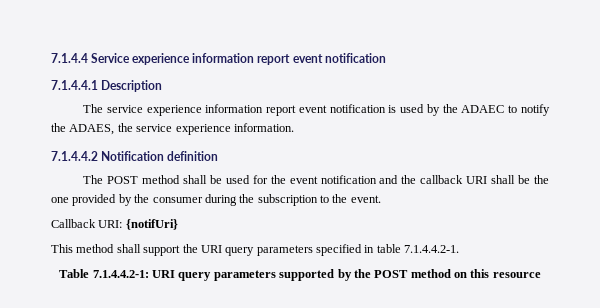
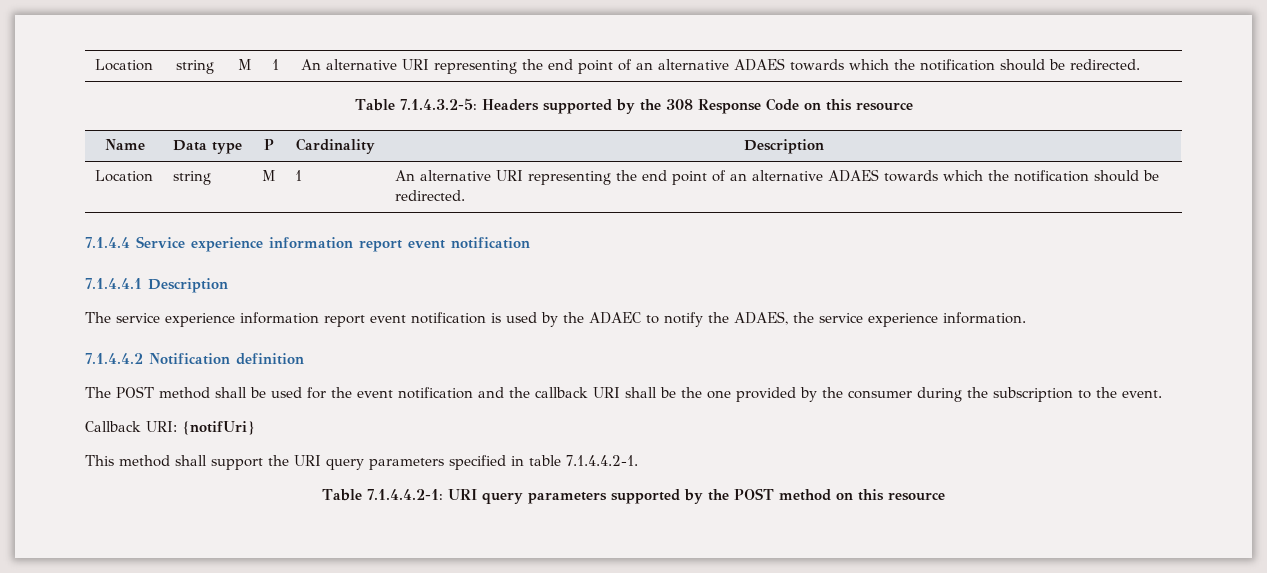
(51, 58) none -> [94,59,153,71] [175,60,214,74] [237,59,252,70] [271,59,279,70] [300,58,1140,74] [354,98,913,114] [104,139,145,150] [173,140,242,154] [263,139,274,150] [296,138,375,154] [743,139,824,154] [94,170,153,182] [172,171,211,185] [261,170,276,181] [294,170,302,181] [394,169,1159,185] [394,190,465,201] Location | string | M | 1 | An alternative URI representing the end point of an alternative ADAES towards which the notification should be redirected. // Table 7.1.4.3.2-5: Headers supported by the 308 Response Code on this resource // Name | Data type | P | Cardinality | Description // Location | string | M | 1 | An alternative URI representing the end point of an alternative ADAES towards which the notification should be redirected. //

